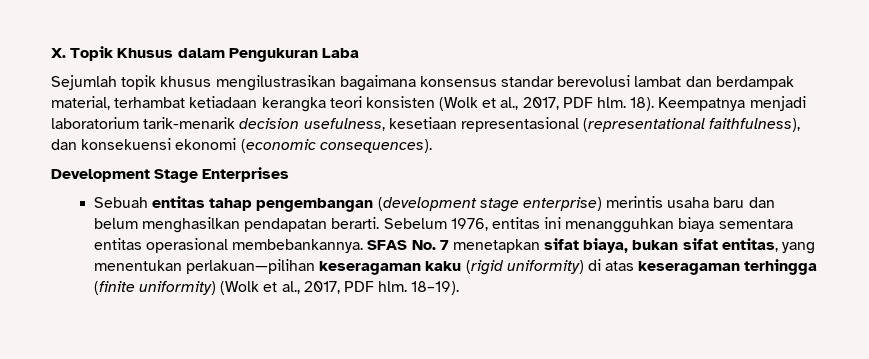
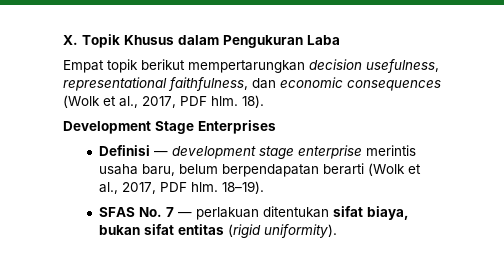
[51,75,794,91] [51,96,435,112] Sejumlah topik khusus mengilustrasikan bagaimana konsensus standar berevolusi lambat dan berdampak material, terhambat ketiadaan kerangka teori konsisten -> [63,59,439,73] [63,77,441,91] Empat topik berikut mempertarungkan decision usefulness, representational faithfulness, dan economic consequences
[658,96,806,111] [51,117,801,132] [51,138,432,153] [51,167,290,183] [93,196,775,212] [93,217,793,233] [93,238,816,254] [93,259,818,275] [93,281,216,295] Keempatnya menjadi laboratorium tarik-menarik decision usefulness, kesetiaan representasional (representational faithfulness), dan konsekuensi ekonomi (economic consequences). // Development Stage Enterprises // Sebuah entitas tahap pengembangan (development stage enterprise) merintis usaha baru dan belum menghasilkan pendapatan berarti. Sebelum 1976, entitas ini menangguhkan biaya sementara entitas operasional membebankannya. SFAS No. 7 menetapkan sifat biaya, bukan sifat entitas, yang menentukan perlakuan—pilihan keseragaman kaku (rigid uniformity) di atas keseragaman terhingga (finite uniformity) -> [63,120,276,134] [99,145,417,159] [99,163,365,177] // Development Stage Enterprises // Definisi — development stage enterprise merintis usaha baru, belum berpendapatan berarti
(460, 288) none -> [99,206,410,220] [99,224,338,238] // SFAS No. 7 — perlakuan ditentukan sifat biaya, bukan sifat entitas (rigid uniformity).

